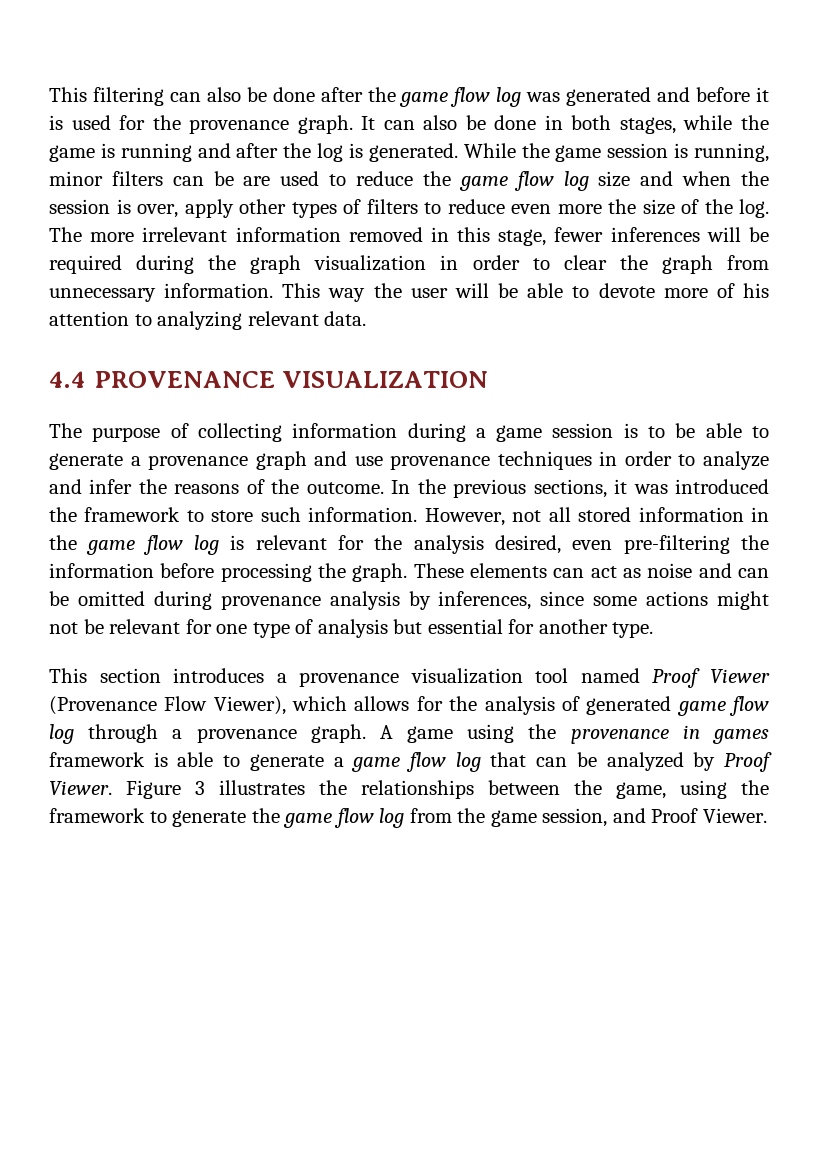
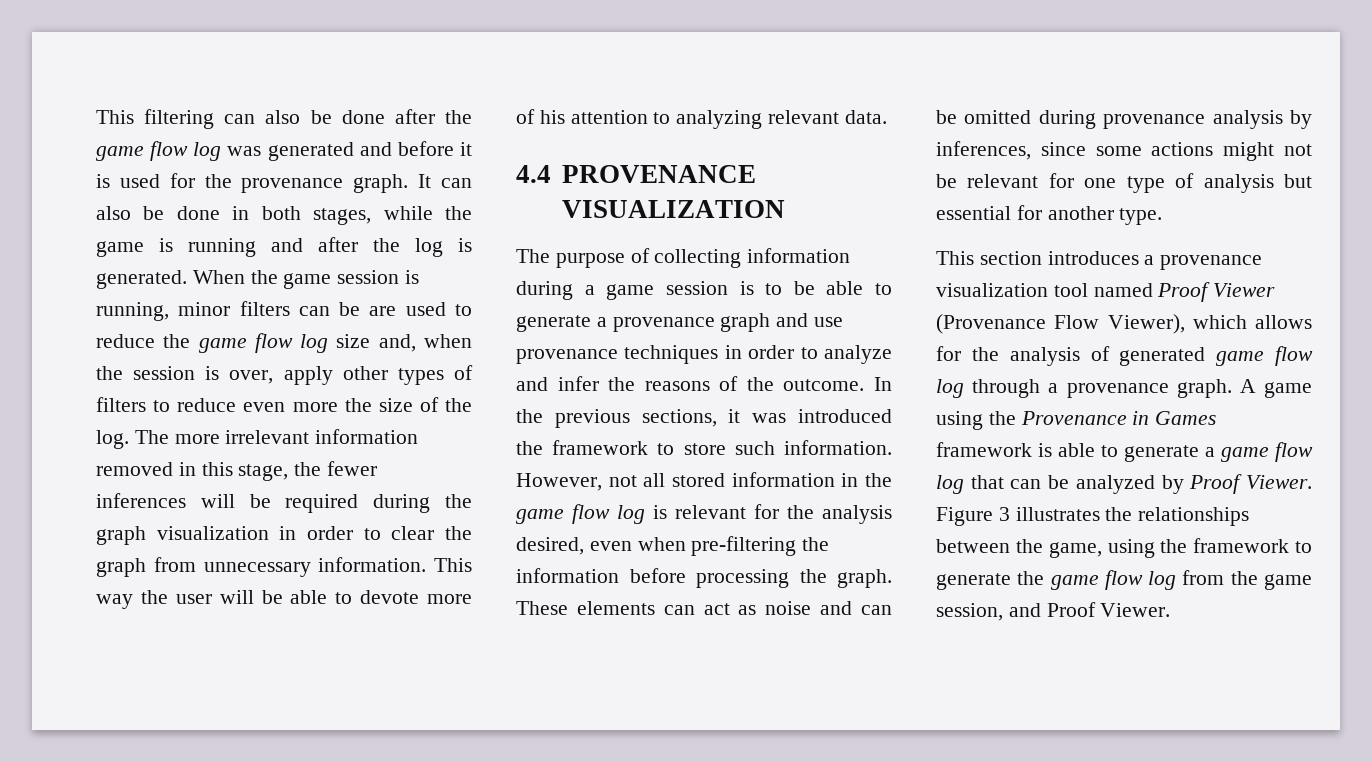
[463,143,516,158] While -> [192,270,245,284] When
[640,171,674,186] and -> [378,334,416,352] and,
(547, 237) none -> [294,462,322,476] the
(613, 545) none -> [637,537,686,551] when
[570,725,769,744] provenance in games -> [1020,411,1217,425] Provenance in Games

